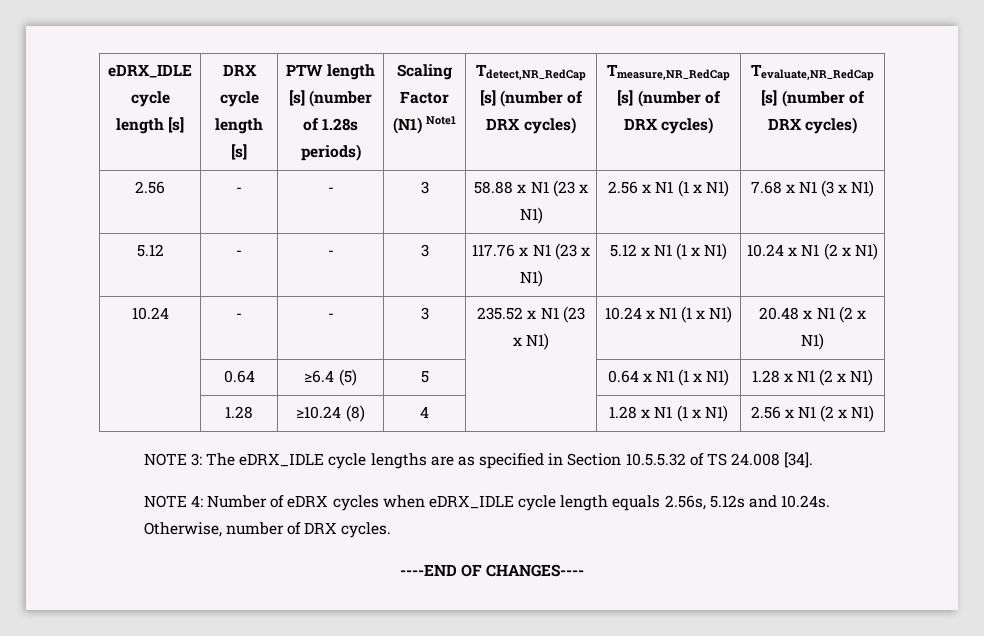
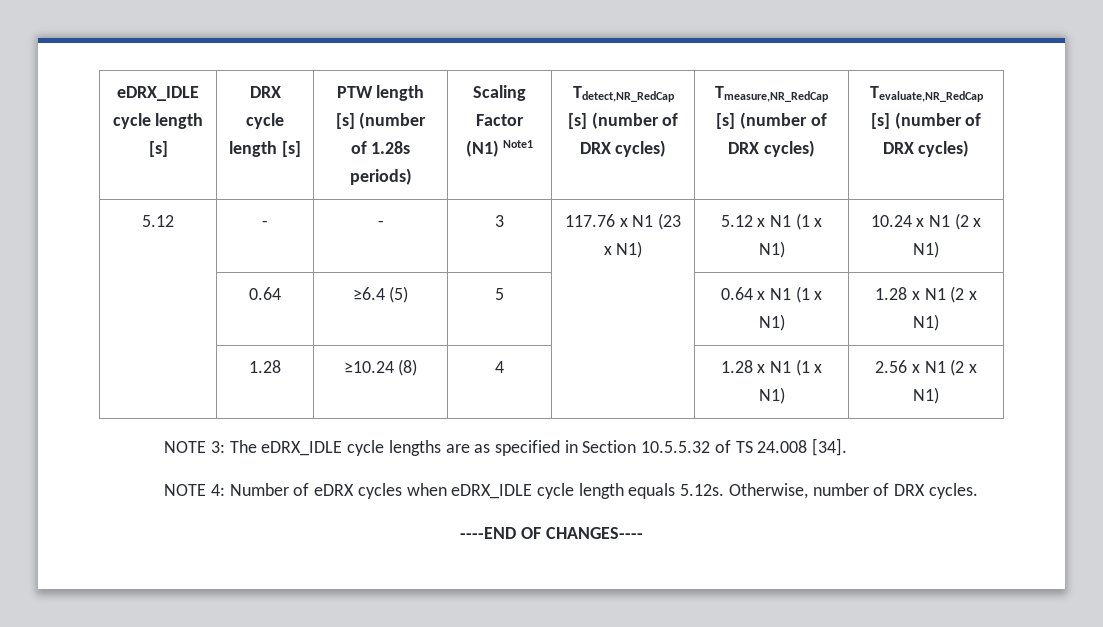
[135,181,165,194] [236,187,242,193] [327,187,334,193] [420,181,429,194] [474,180,588,197] [519,207,543,224] [608,180,729,197] [750,180,875,197] // 2.56 | - | - | 3 | 58.88 x N1 (23 x N1) | 2.56 x N1 (1 x N1) | 7.68 x N1 (3 x N1) -> (970, 148) none
[131,307,169,320] [236,313,242,319] [327,313,334,319] [420,307,429,320] [477,306,585,323] [512,333,550,350] [604,306,733,323] [759,306,866,323] [801,333,824,350] // 10.24 | - | - | 3 | 235.52 x N1 (23 x N1) | 10.24 x N1 (1 x N1) | 20.48 x N1 (2 x N1) -> (939, 249) none
[664,495,831,510] 2.56s, 5.12s and 10.24s. -> [680,484,725,496] 5.12s.

